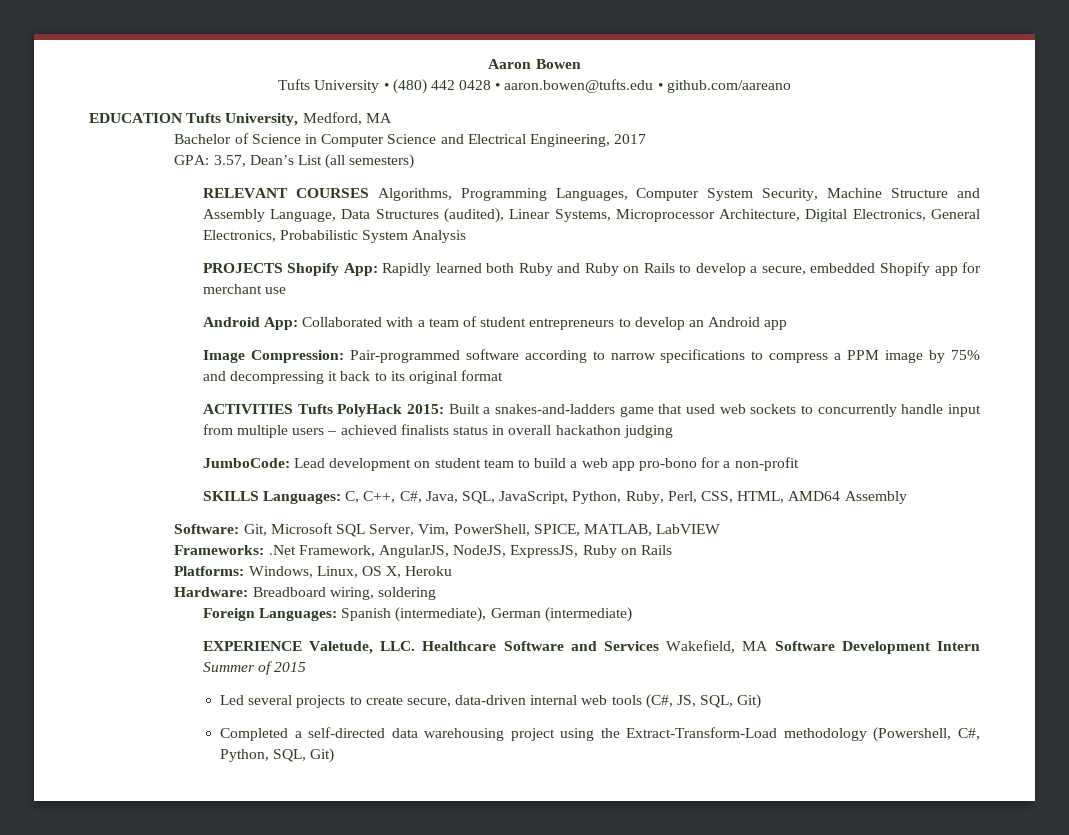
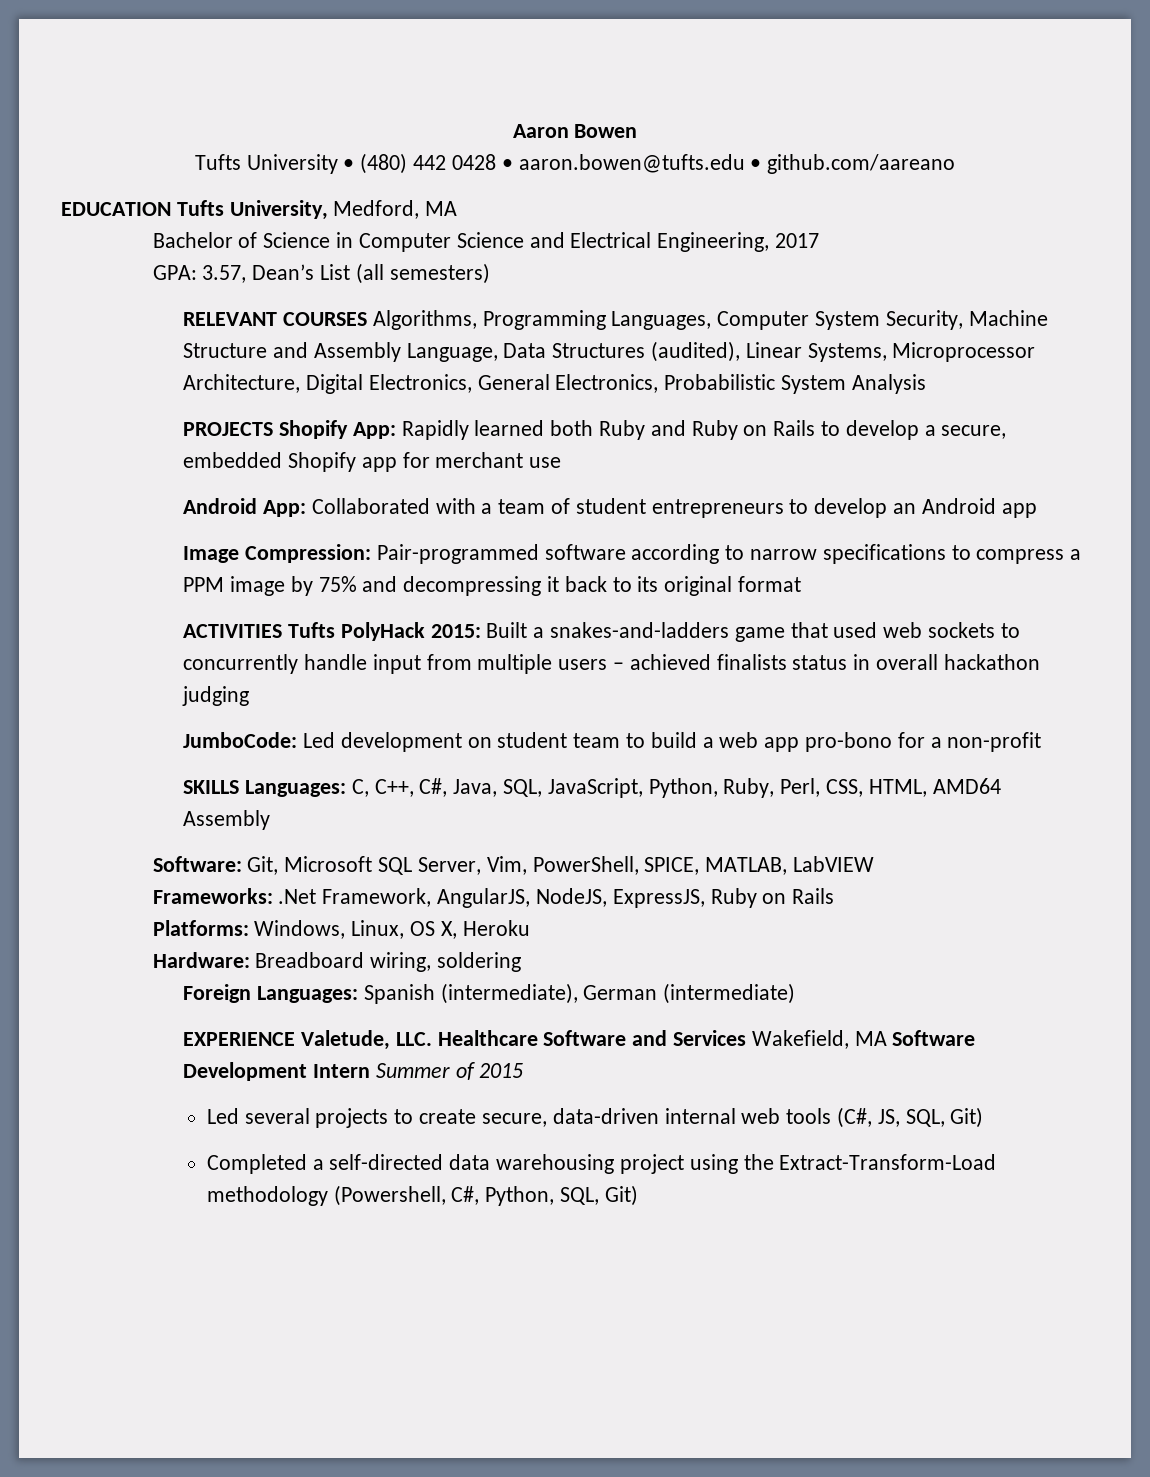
[294,458,326,468] Lead -> [303,732,336,748] Led

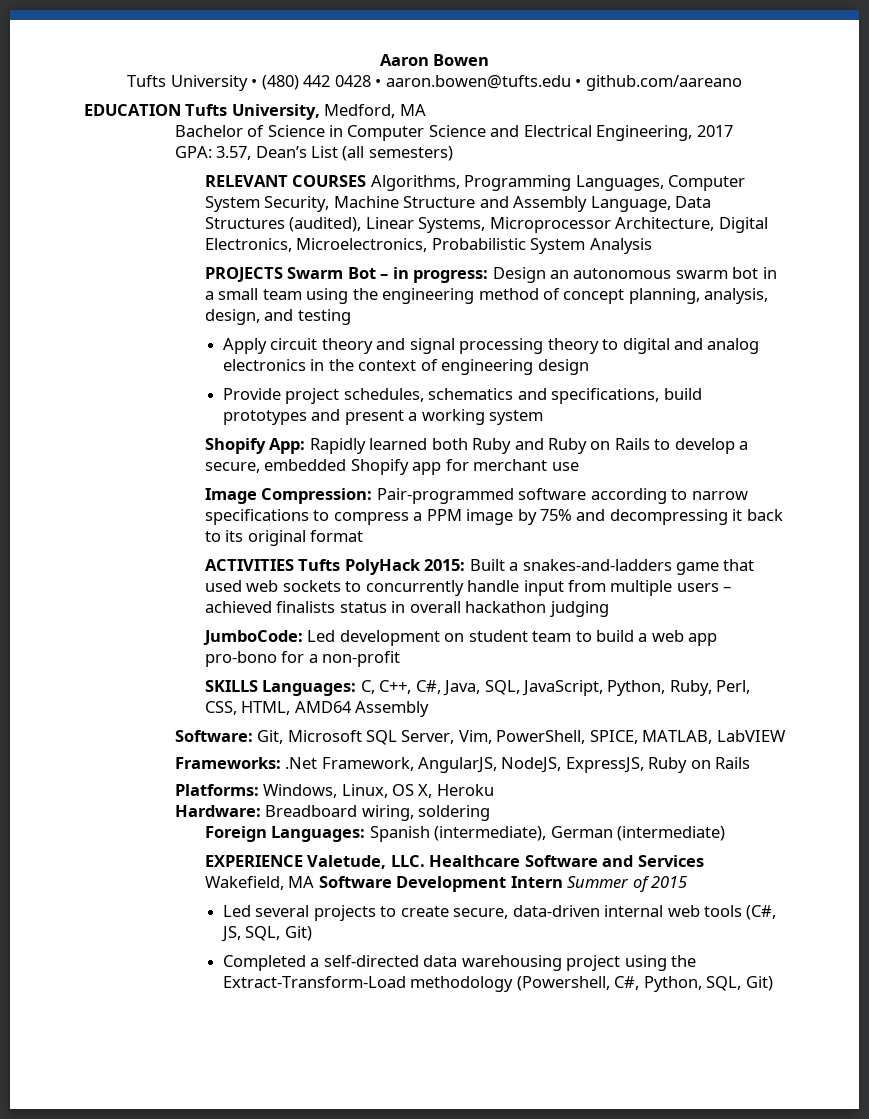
[477,374,659,393] General Electronics, -> [296,238,428,252] Microelectronics,
(274, 429) none -> [287,267,777,283] [204,288,769,304] [204,309,351,325] [222,338,760,354] [222,359,589,375] [222,388,702,404] [222,409,544,425] Swarm Bot – in progress: Design an autonomous swarm bot in a small team using the engineering method of concept planning, analysis, design, and testing // Apply circuit theory and signal processing theory to digital and analog electronics in the context of engineering design // Provide project schedules, schematics and specifications, build prototypes and present a working system //
[183,498,1037,518] // Android App: Collaborated with a team of student entrepreneurs to develop an Android app -> (579, 466) none

